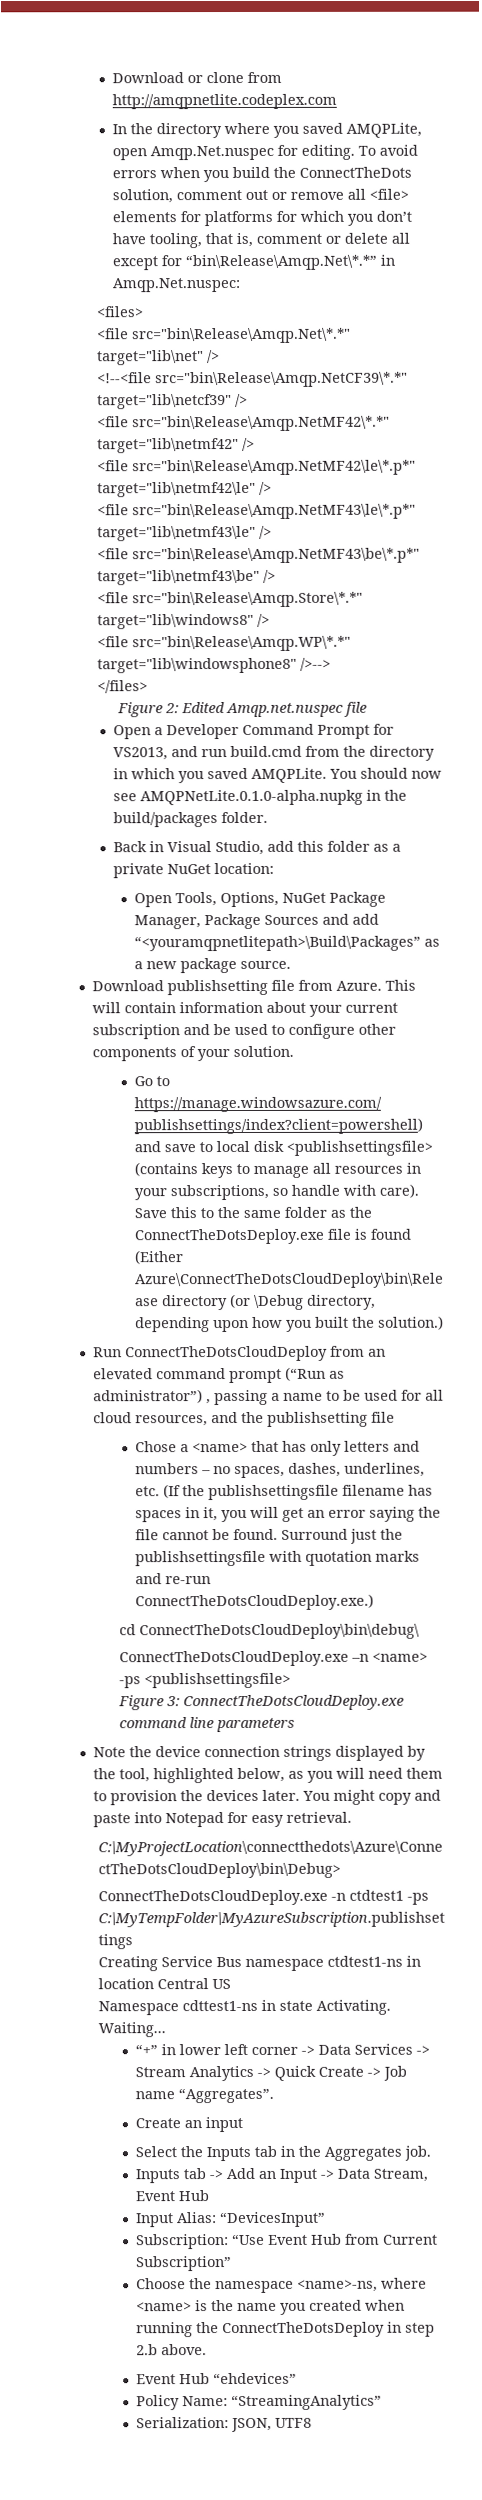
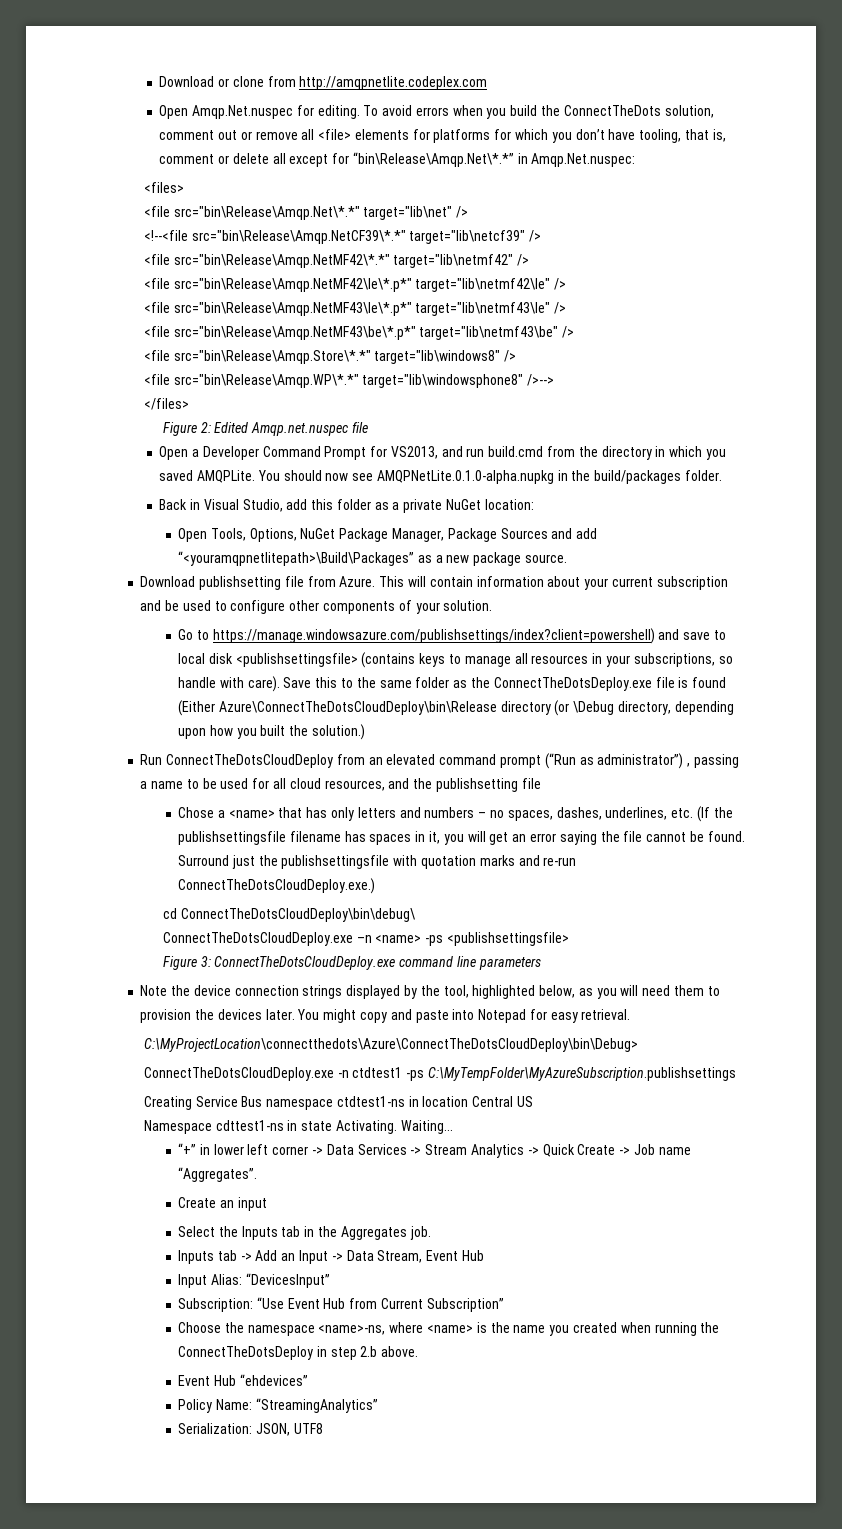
[111,122,422,139] [111,148,147,161] In the directory where you saved AMQPLite, open -> [159,105,189,119] Open

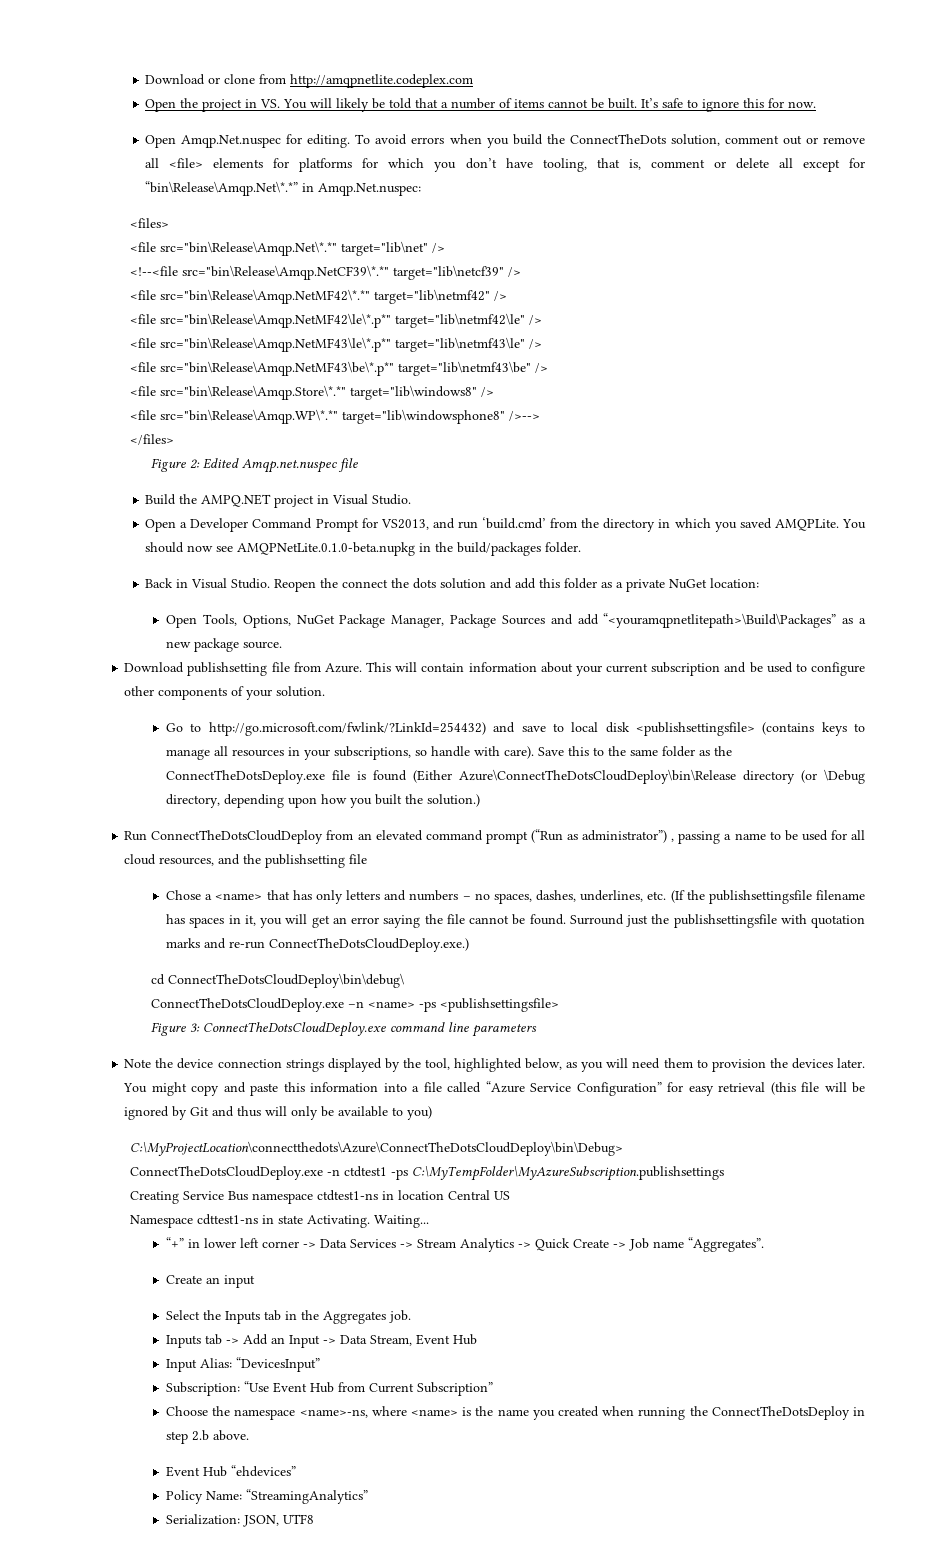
(488, 83) none -> [145,98,817,112] // Open the project in VS. You will likely be told that a number of items cannot be built. It’s safe to ignore this for now.
(368, 427) none -> [145,494,412,508] // Build the AMPQ.NET project in Visual Studio.
[488,446,544,457] build.cmd -> [482,517,547,529] ‘build.cmd’
[376,470,554,484] AMQPNetLite.0.1.0-alpha.nupkg -> [237,542,416,556] AMQPNetLite.0.1.0-beta.nupkg
[242,499,283,512] Studio, -> [231,578,513,592] Studio. Reopen the connect the dots solution and
[212,628,655,644] https://manage.windowsazure.com/publishsettings/index?client=powershell) -> [208,722,486,736] http://go.microsoft.com/fwlink/?LinkId=254432)
[452,1009,631,1023] into Notepad for easy retrieval. -> [283,1081,866,1096] [124,1106,433,1120] this information into a file called “Azure Service Configuration” for easy retrieval (this file will be ignored by Git and thus will only be available to you)

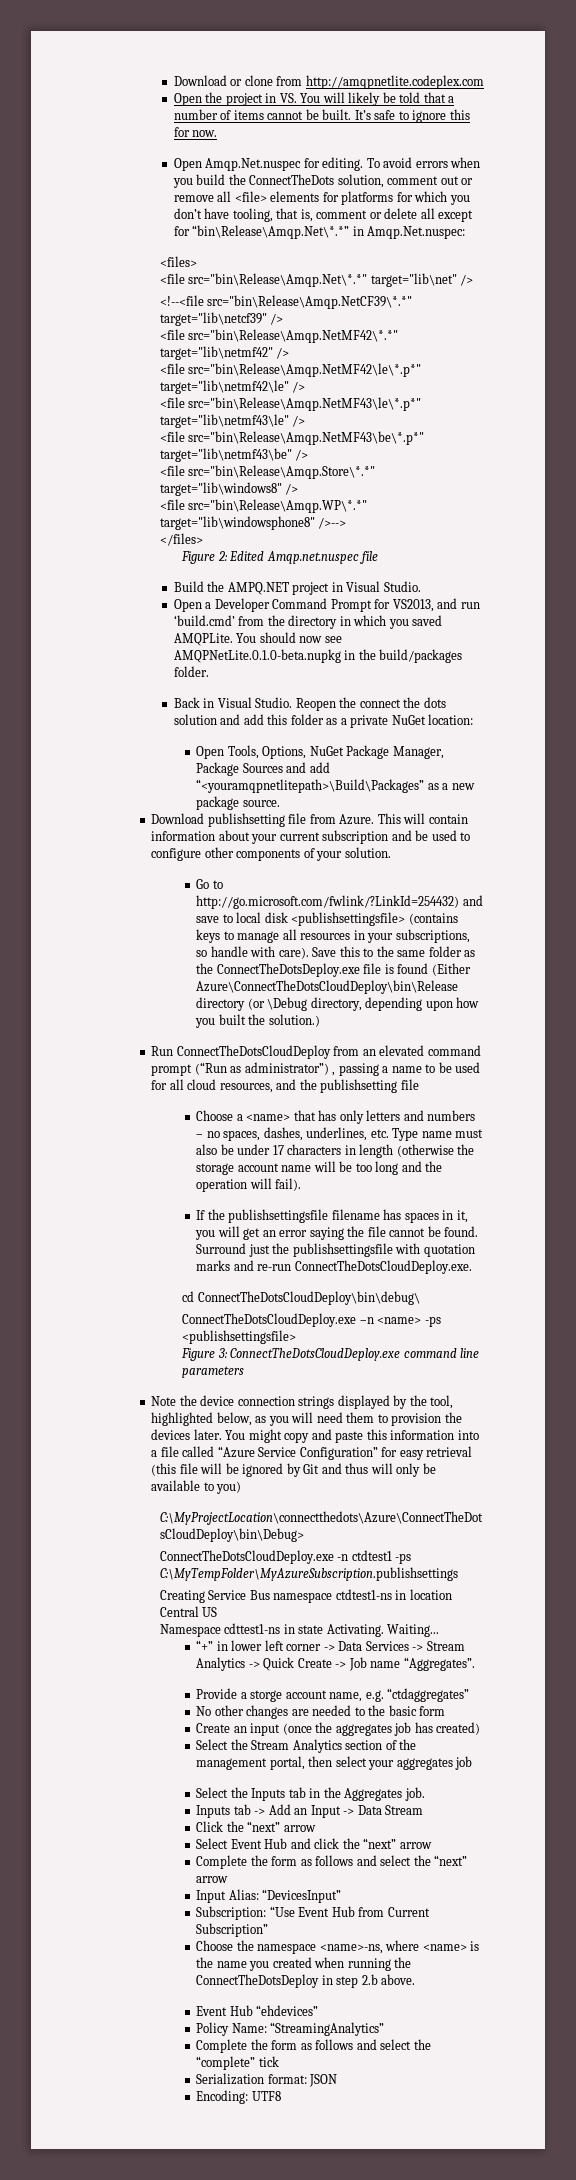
[166,890,202,900] Chose -> [196,1110,234,1121] Choose
[670,890,685,903] (If -> [392,1128,484,1141] [196,1144,475,1158] [196,1161,443,1175] [196,1178,302,1192] [196,1210,206,1220] Type name must also be under 17 characters in length (otherwise the storage account name will be too long and the operation will fail). // If
[269,938,470,952] ConnectTheDotsCloudDeploy.exe.) -> [294,1260,472,1274] ConnectTheDotsCloudDeploy.exe.
[166,1275,256,1288] Create an input -> [196,1688,470,1702] [196,1705,446,1719] [196,1722,481,1736] [196,1739,417,1753] [196,1756,473,1770] Provide a storge account name, e.g. “ctdaggregates” // No other changes are needed to the basic form // Create an input (once the aggregates job has created) // Select the Stream Analytics section of the management portal, then select your aggregates job
[370,1334,478,1346] Stream, Event Hub -> [385,1805,424,1815] [196,1821,316,1832] [196,1838,432,1849] [196,1855,468,1869] [196,1876,229,1883] Stream // Click the “next” arrow // Select Event Hub and click the “next” arrow // Complete the form as follows and select the “next” arrow
[166,1514,280,1527] Serialization: JSON, -> [196,2039,431,2053] [196,2056,279,2070] [196,2073,338,2087] [196,2090,249,2104] Complete the form as follows and select the “complete” tick // Serialization format: JSON // Encoding:

